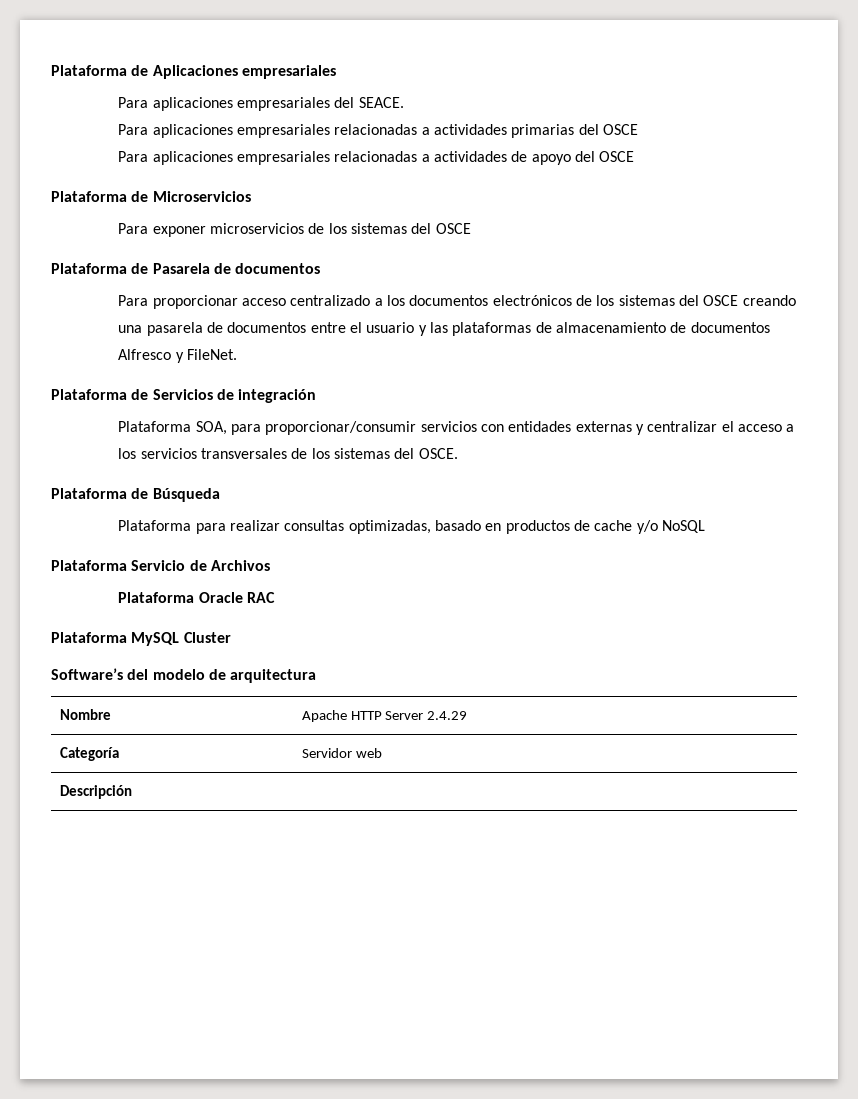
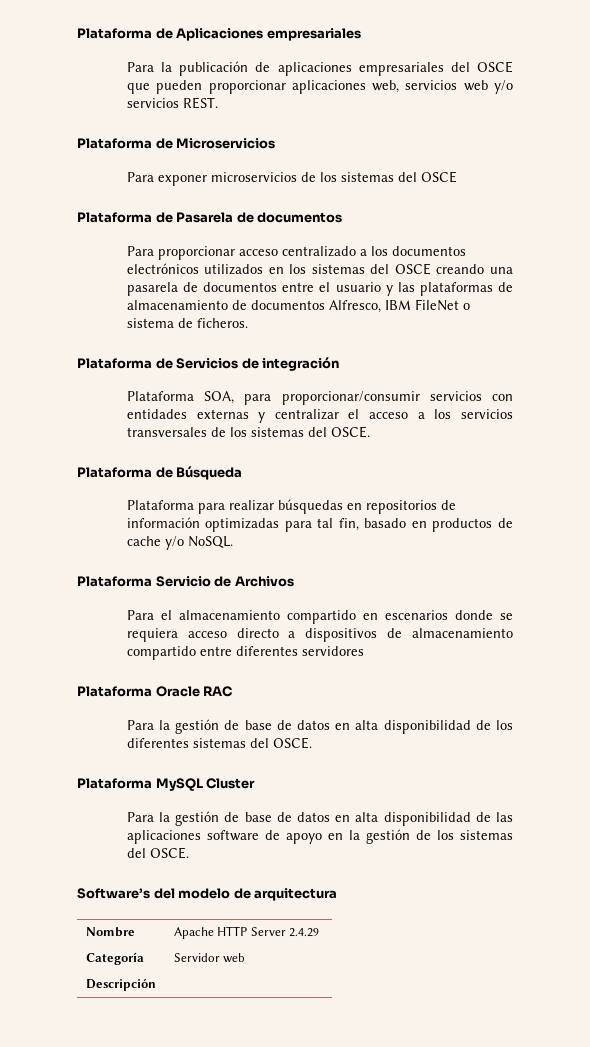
[152,97,404,111] [118,124,639,138] [118,151,635,165] aplicaciones empresariales del SEACE. // Para aplicaciones empresariales relacionadas a actividades primarias del OSCE // Para aplicaciones empresariales relacionadas a actividades de apoyo del OSCE -> [161,61,513,76] [126,80,513,94] [126,97,218,109] la publicación de aplicaciones empresariales del OSCE que pueden proporcionar aplicaciones web, servicios web y/o servicios REST.
[576,295,593,306] de -> [204,264,284,275] utilizados en
[118,349,238,363] Alfresco y FileNet. -> [328,299,470,313] [126,318,248,328] Alfresco, IBM FileNet o sistema de ficheros.
[284,520,431,534] consultas optimizadas, -> [277,499,456,514] [126,517,359,532] búsquedas en repositorios de información optimizadas para tal fin,
[662,520,706,533] NoSQL -> [187,536,233,548] NoSQL.
[118,592,276,603] [51,632,231,646] Plataforma Oracle RAC // Plataforma MySQL Cluster -> [126,610,513,624] [126,628,513,642] [126,646,364,660] [77,686,234,697] [126,719,513,734] [126,737,312,749] [77,778,256,791] [126,811,513,826] [126,829,514,844] [126,847,189,859] Para el almacenamiento compartido en escenarios donde se requiera acceso directo a dispositivos de almacenamiento compartido entre diferentes servidores // Plataforma Oracle RAC // Para la gestión de base de datos en alta disponibilidad de los diferentes sistemas del OSCE. // Plataforma MySQL Cluster // Para la gestión de base de datos en alta disponibilidad de las aplicaciones software de apoyo en la gestión de los sistemas del OSCE.

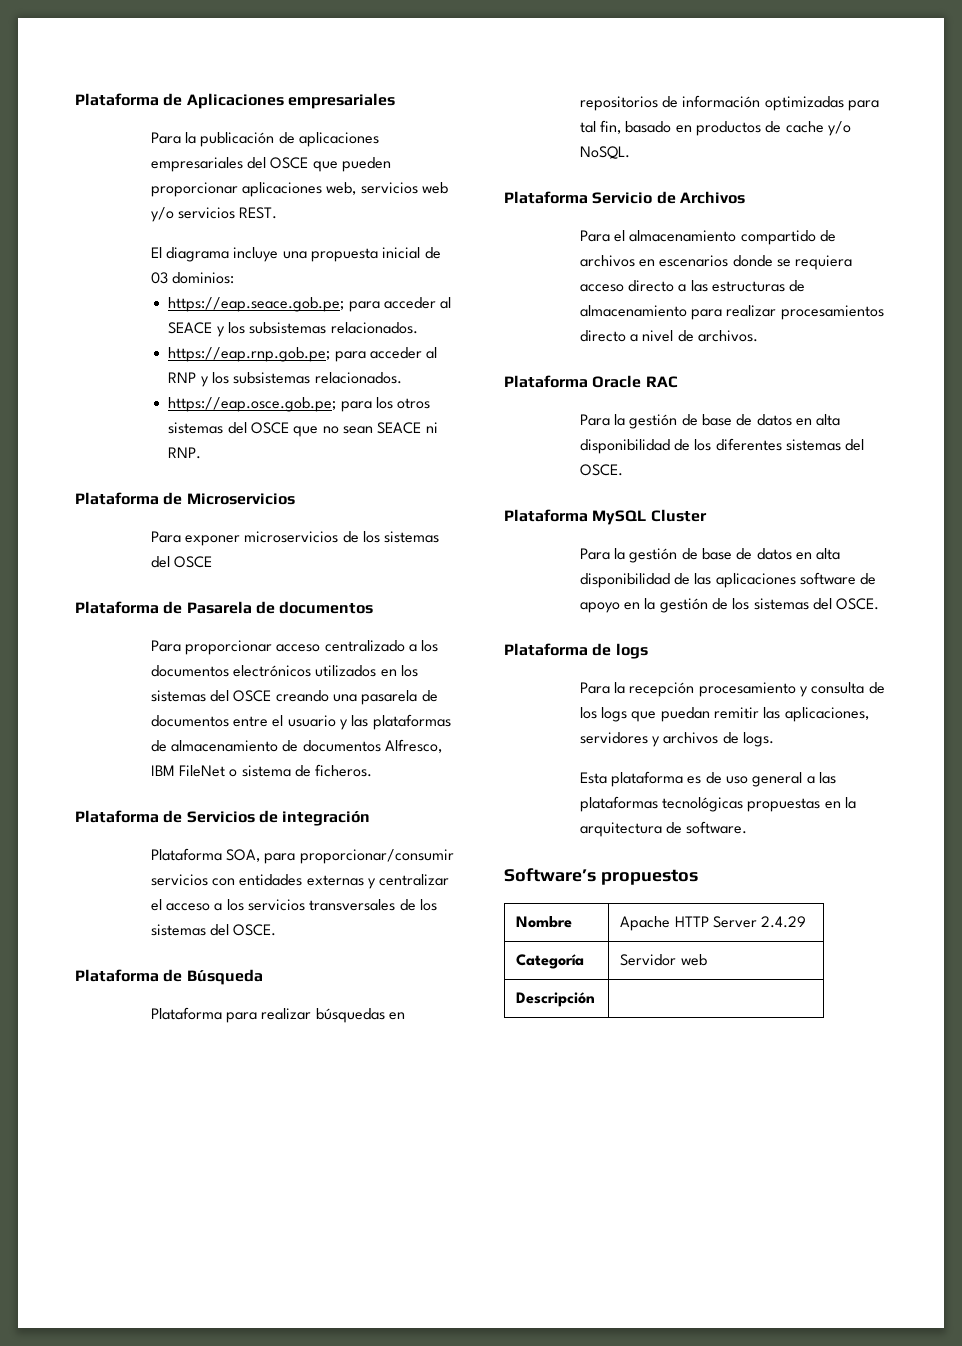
(218, 103) none -> [150,247,441,262] [150,272,234,284] [168,297,452,312] [168,322,418,337] [168,347,438,362] [168,372,402,387] [168,397,431,412] [168,422,438,437] [168,447,202,459] // El diagrama incluye una propuesta inicial de 03 dominios: // https://eap.seace.gob.pe; para acceder al SEACE y los subsistemas relacionados. // https://eap.rnp.gob.pe; para acceder al RNP y los subsistemas relacionados. // https://eap.osce.gob.pe; para los otros sistemas del OSCE que no sean SEACE ni RNP.
(356, 617) none -> [819,230,836,242] [579,255,635,267] de archivos
[305,628,513,642] [126,646,364,660] dispositivos de almacenamiento compartido entre diferentes servidores -> [690,280,806,292] [579,305,884,320] [579,330,758,342] las estructuras de almacenamiento para realizar procesamientos directo a nivel de archivos.
[77,888,338,901] Software’s del modelo de arquitectura -> [504,643,648,659] [579,682,885,697] [579,707,869,722] [579,732,774,747] [579,771,836,787] [579,796,856,812] [579,821,748,837] [504,868,698,885] Plataforma de logs // Para la recepción procesamiento y consulta de los logs que puedan remitir las aplicaciones, servidores y archivos de logs. // Esta plataforma es de uso general a las plataformas tecnológicas propuestas en la arquitectura de software. // Software’s propuestos

